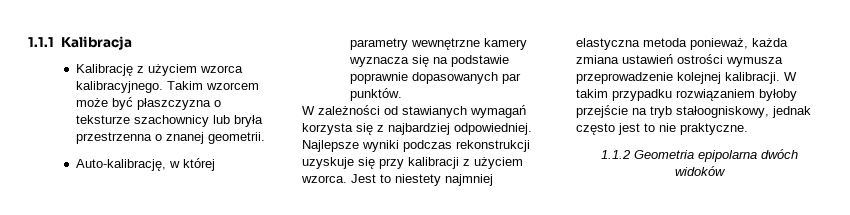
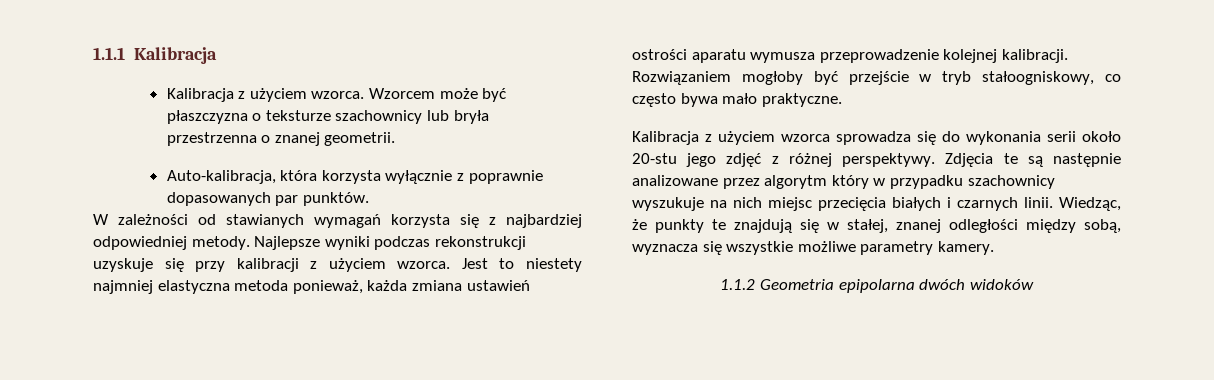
[75,64,243,76] [75,81,259,93] Kalibrację z użyciem wzorca kalibracyjnego. Takim wzorcem -> [166,88,435,102] Kalibracja z użyciem wzorca. Wzorcem
[75,158,215,171] [349,38,527,50] [348,55,509,67] Auto-kalibrację, w której parametry wewnętrzne kamery wyznacza się na podstawie -> [166,170,464,184] Auto-kalibracja, która korzysta wyłącznie z
[454,123,532,135] odpowiedniej. -> [93,236,250,250] odpowiedniej metody.
(723, 59) none -> [691,49,746,63] aparatu
[784,72,797,81] [576,89,797,101] [576,105,811,118] [576,123,748,135] W takim przypadku rozwiązaniem byłoby przejście na tryb stałoogniskowy, jednak często jest to nie praktyczne. -> [632,71,1121,85] [632,93,842,107] [632,131,1121,145] [632,153,1121,167] [632,175,1055,189] [632,197,1121,211] [632,219,1121,233] [632,241,994,255] Rozwiązaniem mogłoby być przejście w tryb stałoogniskowy, co często bywa mało praktyczne. // Kalibracja z użyciem wzorca sprowadza się do wykonania serii około 20-stu jego zdjęć z różnej perspektywy. Zdjęcia te są następnie analizowane przez algorytm który w przypadku szachownicy wyszukuje na nich miejsc przecięcia białych i czarnych linii. Wiedząc, że punkty te znajdują się w stałej, znanej odległości między sobą, wyznacza się wszystkie możliwe parametry kamery.

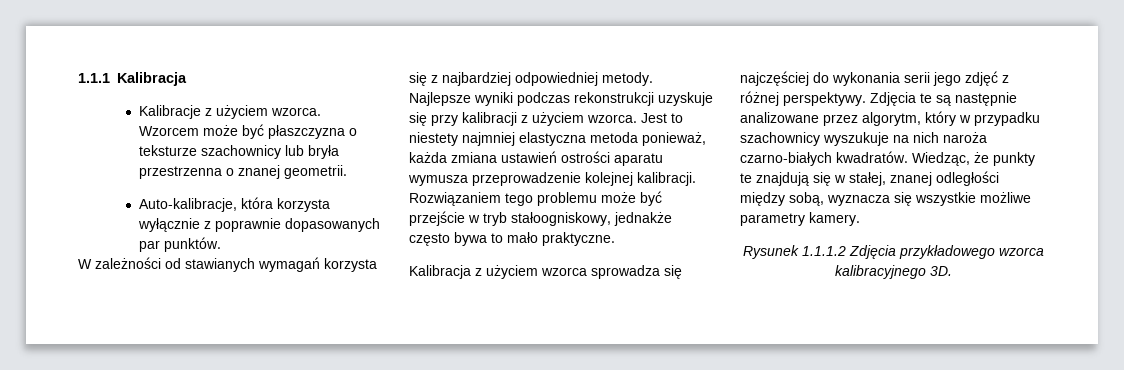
[166,88,234,102] Kalibracja -> [138,105,201,119] Kalibracje
[166,170,276,184] Auto-kalibracja, -> [138,198,237,212] Auto-kalibracje,
[741,71,803,85] mogłoby -> [505,192,636,206] tego problemu może
[1105,74,1121,82] co -> [614,212,672,226] jednakże
(718, 100) none -> [491,233,503,243] to
(936, 138) none -> [740,71,809,86] najczęściej
[1082,131,1121,142] [632,153,677,164] około 20-stu -> (930, 77) none
[764,175,828,189] algorytm -> [862,112,921,126] algorytm,
[768,197,1053,211] miejsc przecięcia białych i czarnych linii. -> [943,132,987,143] [740,151,908,166] naroża czarno-białych kwadratów.
[720,279,1034,293] 1.1.2 Geometria epipolarna dwóch widoków -> [742,245,1044,259] [834,265,952,279] Rysunek 1.1.1.2 Zdjęcia przykładowego wzorca kalibracyjnego 3D.

